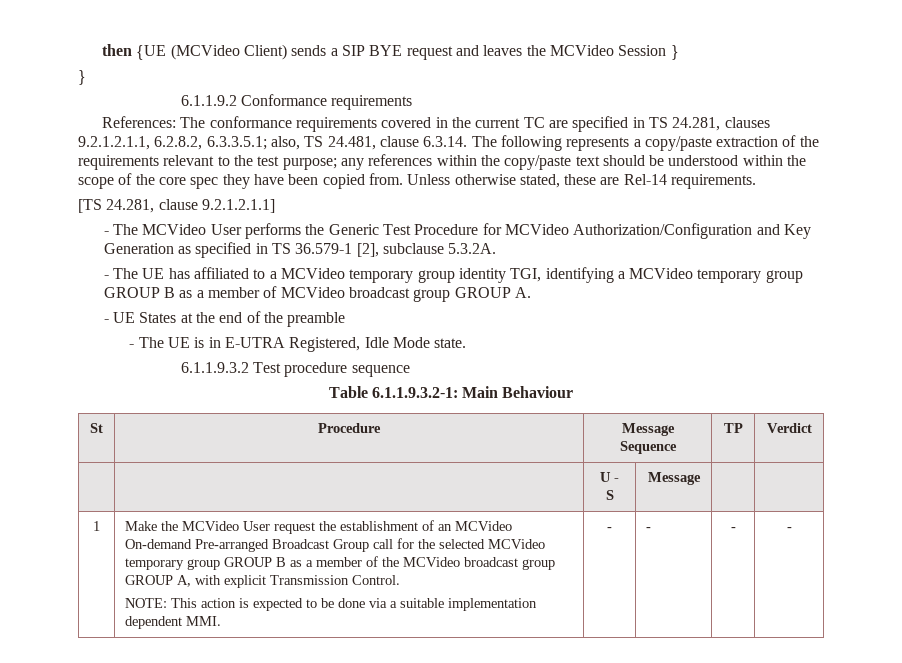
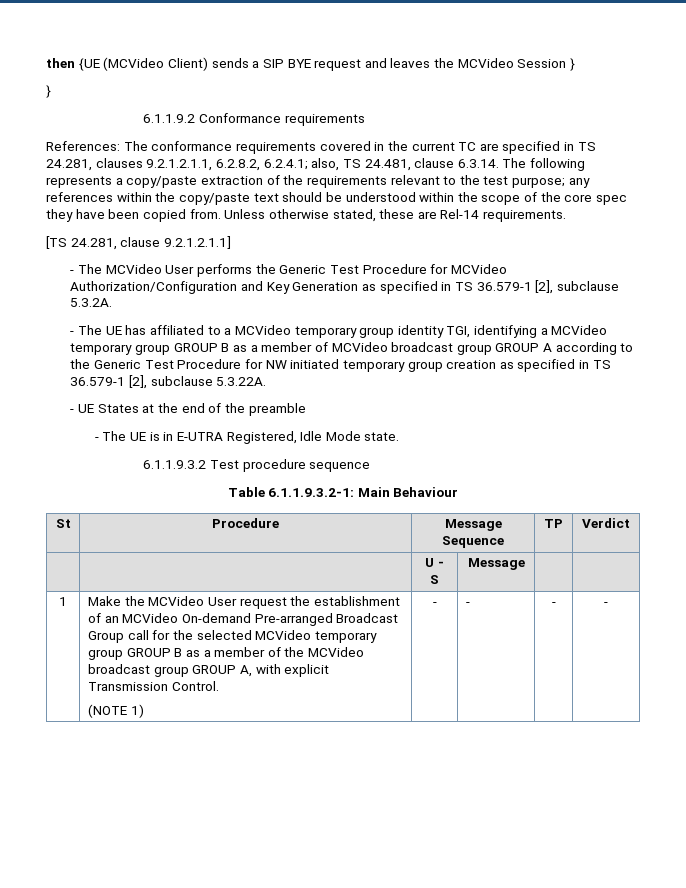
[206,136,267,150] 6.3.3.5.1; -> [263,159,308,170] 6.2.4.1;
[514,287,531,298] A. -> [543,342,634,355] [70,359,611,372] [70,375,267,389] A according to the Generic Test Procedure for NW initiated temporary group creation as specified in TS 36.579-1 [2], subclause 5.3.22A.
[125,598,538,611] [125,616,222,629] NOTE: This action is expected to be done via a suitable implementation dependent MMI. -> [87,704,144,718] (NOTE 1)

